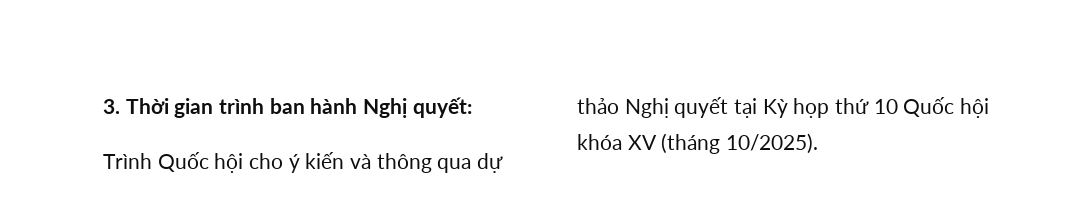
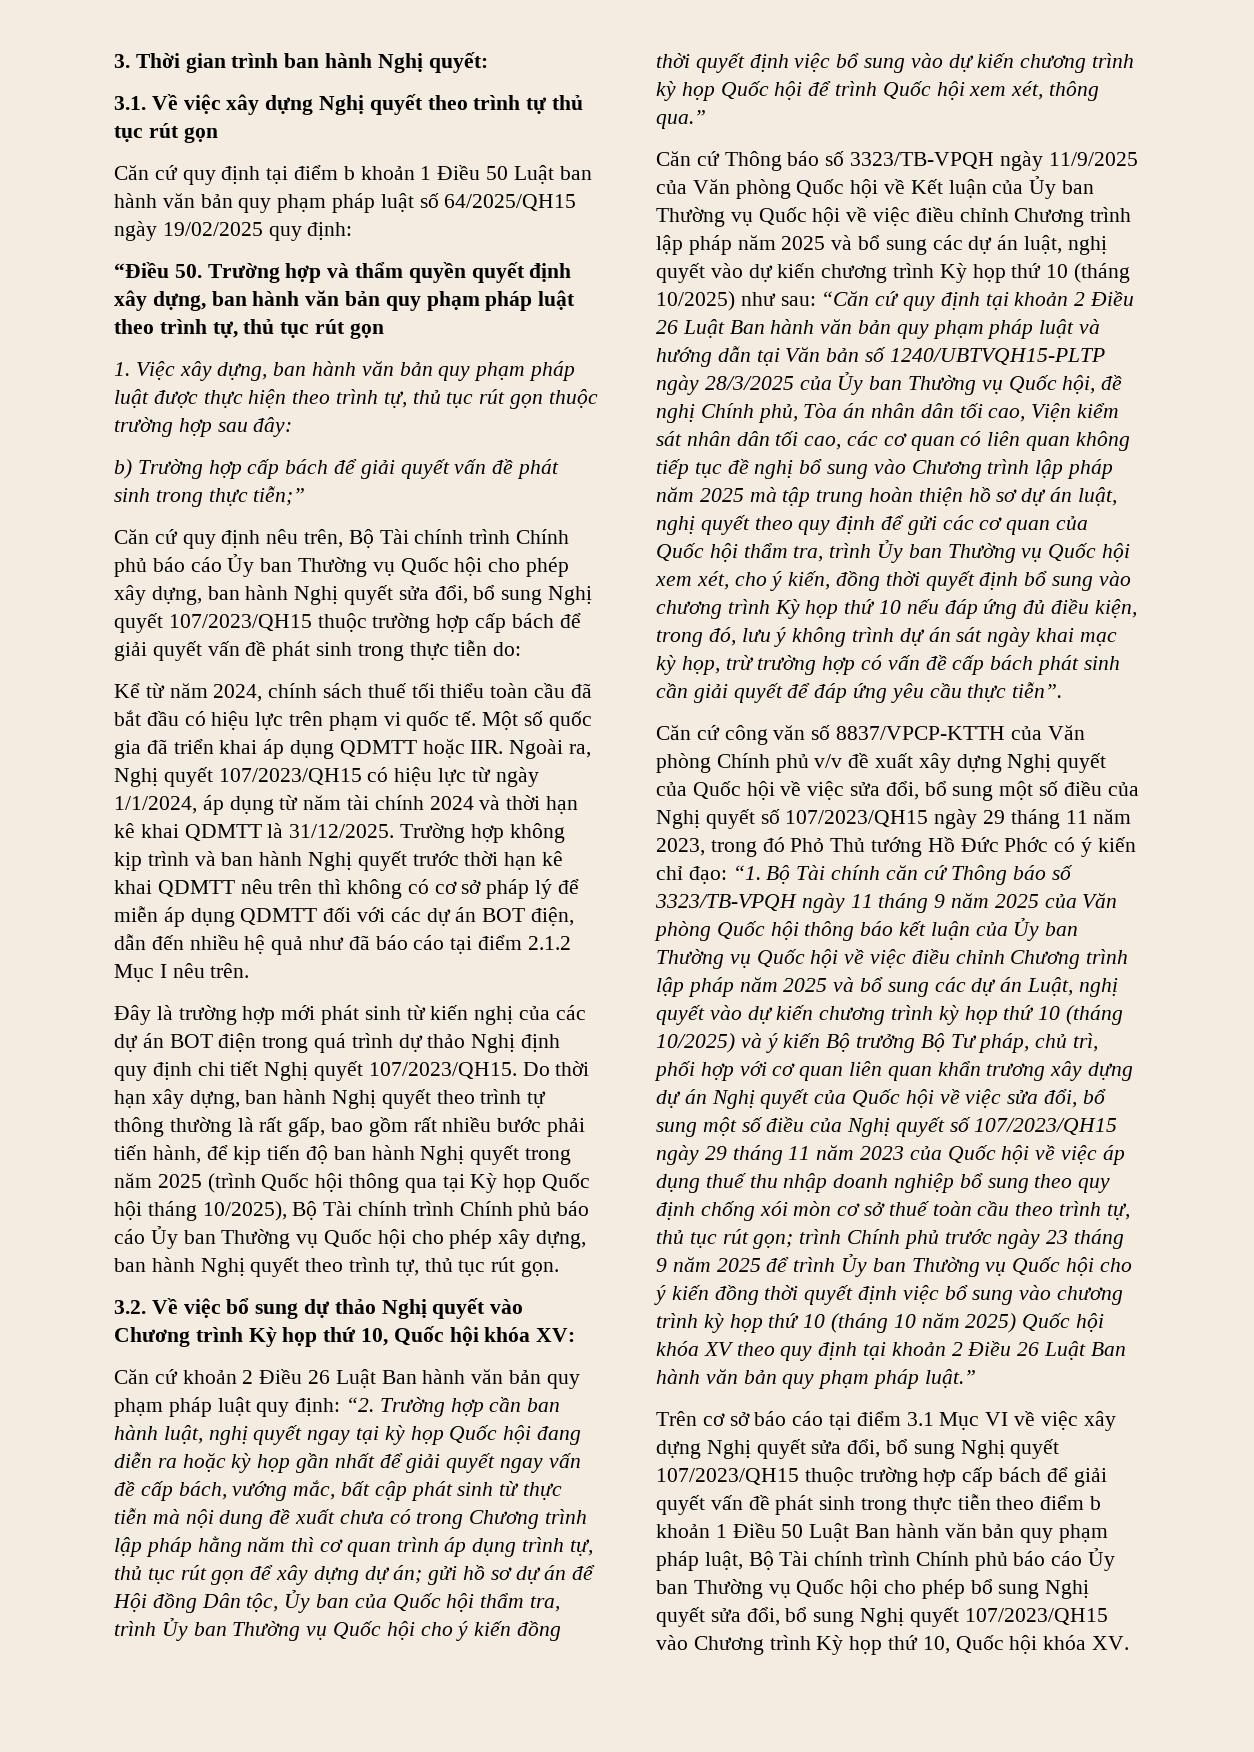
[103,152,504,173] [577,97,990,118] [577,133,819,154] Trình Quốc hội cho ý kiến và thông qua dự thảo Nghị quyết tại Kỳ họp thứ 10 Quốc hội khóa XV (tháng 10/2025). -> [114,94,584,115] [114,123,218,143] [114,165,592,185] [114,193,577,213] [114,221,353,241] [114,262,572,283] [114,290,576,311] [114,319,384,339] [114,361,576,381] [114,389,598,409] [114,417,293,437] [114,459,560,479] [114,486,306,507] [114,529,570,549] [114,554,570,577] [114,585,593,605] [114,613,581,633] [114,640,522,661] [114,683,592,702] [114,710,592,731] [114,739,592,759] [114,767,539,787] [114,795,579,815] [114,823,565,843] [114,851,564,871] [114,879,579,899] [114,906,575,927] [114,934,571,955] [114,963,250,982] [114,1005,586,1025] [114,1033,561,1053] [114,1061,590,1081] [114,1089,547,1109] [114,1117,586,1137] [114,1145,572,1165] [114,1173,591,1193] [114,1201,590,1221] [114,1226,587,1249] [114,1257,560,1277] [114,1298,524,1319] [114,1326,576,1347] [114,1369,580,1389] [114,1397,561,1417] [114,1425,582,1445] [114,1452,581,1473] [114,1480,563,1501] [114,1508,588,1529] [114,1536,593,1557] [114,1565,596,1585] [113,1590,561,1613] [114,1618,562,1641] [656,53,1135,73] [656,81,1100,101] [656,110,706,129] [656,151,1138,171] [656,176,1095,199] [656,207,1132,227] [656,235,1107,255] [656,263,1131,283] [656,291,1135,311] [656,319,1101,339] [656,346,1105,367] [656,372,1123,395] [656,403,1120,423] [656,431,1130,451] [656,459,1114,479] [656,487,1117,507] [656,515,1089,535] [656,540,1131,563] [655,571,1131,591] [656,599,1137,619] [656,627,1117,647] [656,655,1120,675] [656,682,1063,703] [656,725,1085,745] [656,753,1107,773] [656,781,1139,801] [656,809,1132,829] [656,837,1136,857] [656,865,1074,885] [655,893,1118,913] [654,918,1079,941] [656,949,1129,969] [656,977,1118,997] [656,1005,1124,1025] [656,1033,1099,1053] [654,1061,1134,1081] [656,1089,1106,1109] [656,1117,1118,1137] [656,1145,1125,1165] [656,1173,1111,1193] [656,1201,1130,1221] [656,1229,1125,1249] [656,1254,1132,1277] [654,1285,1124,1305] [656,1313,1105,1333] [656,1341,1126,1361] [656,1369,976,1389] [656,1411,1116,1431] [656,1439,1060,1459] [656,1467,1107,1487] [656,1494,1102,1515] [656,1523,1109,1543] [656,1548,1116,1571] [656,1579,1090,1599] [656,1607,1108,1627] [656,1635,1130,1655] 3.1. Về việc xây dựng Nghị quyết theo trình tự thủ tục rút gọn // Căn cứ quy định tại điểm b khoản 1 Điều 50 Luật ban hành văn bản quy phạm pháp luật số 64/2025/QH15 ngày 19/02/2025 quy định: // “Điều 50. Trường hợp và thẩm quyền quyết định xây dựng, ban hành văn bản quy phạm pháp luật theo trình tự, thủ tục rút gọn // 1. Việc xây dựng, ban hành văn bản quy phạm pháp luật được thực hiện theo trình tự, thủ tục rút gọn thuộc trường hợp sau đây: // b) Trường hợp cấp bách để giải quyết vấn đề phát sinh trong thực tiễn;” // Căn cứ quy định nêu trên, Bộ Tài chính trình Chính phủ báo cáo Ủy ban Thường vụ Quốc hội cho phép xây dựng, ban hành Nghị quyết sửa đổi, bổ sung Nghị quyết 107/2023/QH15 thuộc trường hợp cấp bách để giải quyết vấn đề phát sinh trong thực tiễn do: // Kể từ năm 2024, chính sách thuế tối thiểu toàn cầu đã bắt đầu có hiệu lực trên phạm vi quốc tế. Một số quốc gia đã triển khai áp dụng QDMTT hoặc IIR. Ngoài ra, Nghị quyết 107/2023/QH15 có hiệu lực từ ngày 1/1/2024, áp dụng từ năm tài chính 2024 và thời hạn kê khai QDMTT là 31/12/2025. Trường hợp không kịp trình và ban hành Nghị quyết trước thời hạn kê khai QDMTT nêu trên thì không có cơ sở pháp lý để miễn áp dụng QDMTT đối với các dự án BOT điện, dẫn đến nhiều hệ quả như đã báo cáo tại điểm 2.1.2 Mục I nêu trên. // Đây là trường hợp mới phát sinh từ kiến nghị của các dự án BOT điện trong quá trình dự thảo Nghị định quy định chi tiết Nghị quyết 107/2023/QH15. Do thời hạn xây dựng, ban hành Nghị quyết theo trình tự thông thường là rất gấp, bao gồm rất nhiều bước phải tiến hành, để kịp tiến độ ban hành Nghị quyết trong năm 2025 (trình Quốc hội thông qua tại Kỳ họp Quốc hội tháng 10/2025), Bộ Tài chính trình Chính phủ báo cáo Ủy ban Thường vụ Quốc hội cho phép xây dựng, ban hành Nghị quyết theo trình tự, thủ tục rút gọn. // 3.2. Về việc bổ sung dự thảo Nghị quyết vào Chương trình Kỳ họp thứ 10, Quốc hội khóa XV: // Căn cứ khoản 2 Điều 26 Luật Ban hành văn bản quy phạm pháp luật quy định: “2. Trường hợp cần ban hành luật, nghị quyết ngay tại kỳ họp Quốc hội đang diễn ra hoặc kỳ họp gần nhất để giải quyết ngay vấn đề cấp bách, vướng mắc, bất cập phát sinh từ thực tiễn mà nội dung đề xuất chưa có trong Chương trình lập pháp hằng năm thì cơ quan trình áp dụng trình tự, thủ tục rút gọn để xây dựng dự án; gửi hồ sơ dự án để Hội đồng Dân tộc, Ủy ban của Quốc hội thẩm tra, trình Ủy ban Thường vụ Quốc hội cho ý kiến đồng thời quyết định việc bổ sung vào dự kiến chương trình kỳ họp Quốc hội để trình Quốc hội xem xét, thông qua.” // Căn cứ Thông báo số 3323/TB-VPQH ngày 11/9/2025 của Văn phòng Quốc hội về Kết luận của Ủy ban Thường vụ Quốc hội về việc điều chỉnh Chương trình lập pháp năm 2025 và bổ sung các dự án luật, nghị quyết vào dự kiến chương trình Kỳ họp thứ 10 (tháng 10/2025) như sau: “Căn cứ quy định tại khoản 2 Điều 26 Luật Ban hành văn bản quy phạm pháp luật và hướng dẫn tại Văn bản số 1240/UBTVQH15-PLTP ngày 28/3/2025 của Ủy ban Thường vụ Quốc hội, đề nghị Chính phủ, Tòa án nhân dân tối cao, Viện kiểm sát nhân dân tối cao, các cơ quan có liên quan không tiếp tục đề nghị bổ sung vào Chương trình lập pháp năm 2025 mà tập trung hoàn thiện hồ sơ dự án luật, nghị quyết theo quy định để gửi các cơ quan của Quốc hội thẩm tra, trình Ủy ban Thường vụ Quốc hội xem xét, cho ý kiến, đồng thời quyết định bổ sung vào chương trình Kỳ họp thứ 10 nếu đáp ứng đủ điều kiện, trong đó, lưu ý không trình dự án sát ngày khai mạc kỳ họp, trừ trường hợp có vấn đề cấp bách phát sinh cần giải quyết để đáp ứng yêu cầu thực tiễn”. // Căn cứ công văn số 8837/VPCP-KTTH của Văn phòng Chính phủ v/v đề xuất xây dựng Nghị quyết của Quốc hội về việc sửa đổi, bổ sung một số điều của Nghị quyết số 107/2023/QH15 ngày 29 tháng 11 năm 2023, trong đó Phỏ Thủ tướng Hồ Đức Phớc có ý kiến chỉ đạo: “1. Bộ Tài chính căn cứ Thông báo số 3323/TB-VPQH ngày 11 tháng 9 năm 2025 của Văn phòng Quốc hội thông báo kết luận của Ủy ban Thường vụ Quốc hội về việc điều chỉnh Chương trình lập pháp năm 2025 và bổ sung các dự án Luật, nghị quyết vào dự kiến chương trình kỳ họp thứ 10 (tháng 10/2025) và ý kiến Bộ trưởng Bộ Tư pháp, chủ trì, phối hợp với cơ quan liên quan khẩn trương xây dựng dự án Nghị quyết của Quốc hội về việc sửa đổi, bổ sung một số điều của Nghị quyết số 107/2023/QH15 ngày 29 tháng 11 năm 2023 của Quốc hội về việc áp dụng thuế thu nhập doanh nghiệp bổ sung theo quy định chống xói mòn cơ sở thuế toàn cầu theo trình tự, thủ tục rút gọn; trình Chính phủ trước ngày 23 tháng 9 năm 2025 để trình Ủy ban Thường vụ Quốc hội cho ý kiến đồng thời quyết định việc bổ sung vào chương trình kỳ họp thứ 10 (tháng 10 năm 2025) Quốc hội khóa XV theo quy định tại khoản 2 Điều 26 Luật Ban hành văn bản quy phạm pháp luật.” // Trên cơ sở báo cáo tại điểm 3.1 Mục VI về việc xây dựng Nghị quyết sửa đổi, bổ sung Nghị quyết 107/2023/QH15 thuộc trường hợp cấp bách để giải quyết vấn đề phát sinh trong thực tiễn theo điểm b khoản 1 Điều 50 Luật Ban hành văn bản quy phạm pháp luật, Bộ Tài chính trình Chính phủ báo cáo Ủy ban Thường vụ Quốc hội cho phép bổ sung Nghị quyết sửa đổi, bổ sung Nghị quyết 107/2023/QH15 vào Chương trình Kỳ họp thứ 10, Quốc hội khóa XV.

